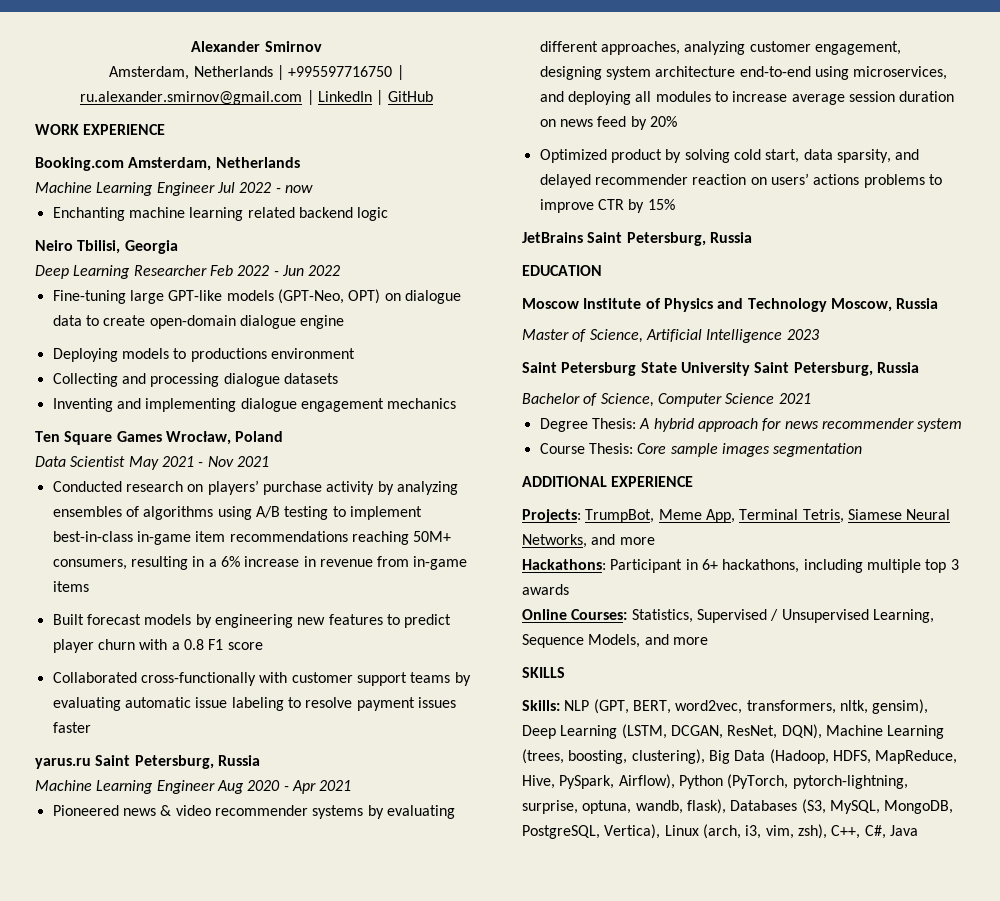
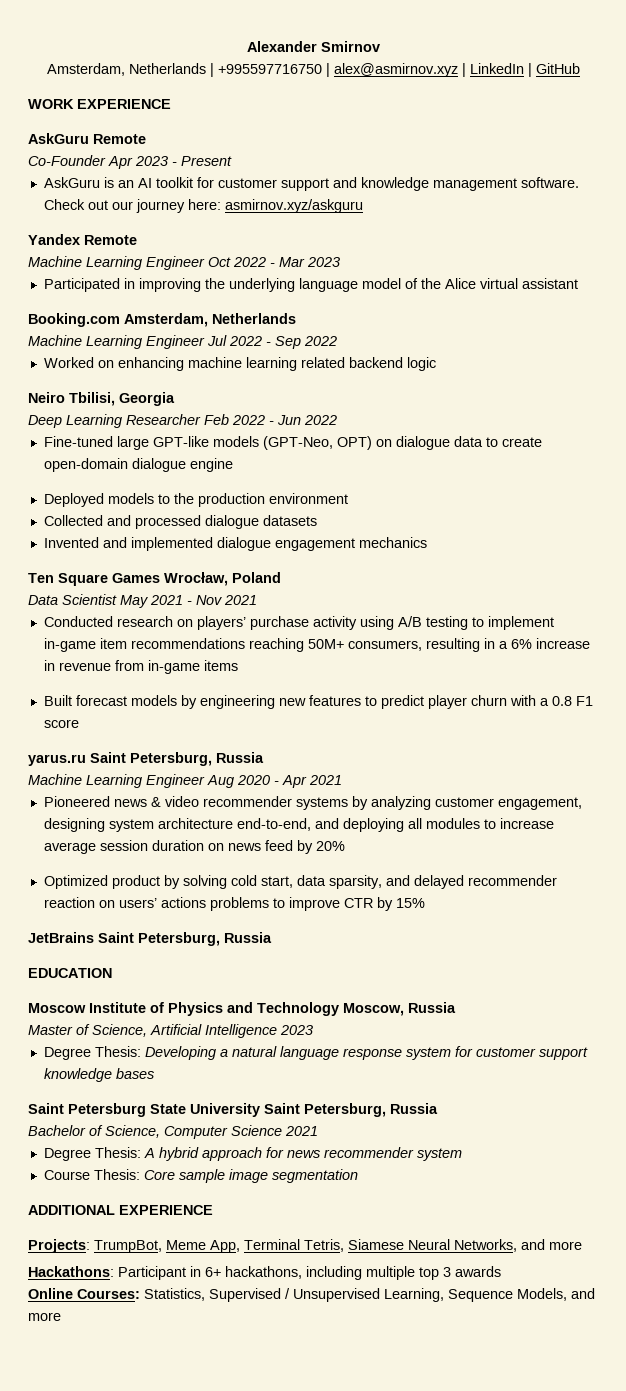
[80,91,303,105] ru.alexander.smirnov@gmail.com -> [333,63,458,77] alex@asmirnov.xyz
(166, 129) none -> [28,133,146,144] [28,155,232,169] [43,177,579,191] [43,199,363,213] [28,234,137,245] [28,256,340,270] [43,278,578,292] // AskGuru Remote // Co-Founder Apr 2023 - Present // AskGuru is an AI toolkit for customer support and knowledge management software. Check out our journey here: asmirnov.xyz/askguru // Yandex Remote // Machine Learning Engineer Oct 2022 - Mar 2023 // Participated in improving the underlying language model of the Alice virtual assistant
[284,185,313,193] [52,207,125,221] now // Enchanting -> [275,336,337,349] [43,357,184,371] Sep 2022 // Worked on enhancing
[52,290,126,304] Fine-tuning -> [43,436,113,447] Fine-tuned
[52,348,118,362] Deploying -> [43,493,104,507] Deployed
[190,348,267,362] productions -> [173,493,265,507] the production
[52,373,220,387] Collecting and processing -> [43,515,201,529] Collected and processed
[52,398,237,412] Inventing and implementing -> [43,537,213,551] Invented and implemented
[377,481,458,495] [52,506,214,520] by analyzing ensembles of algorithms -> (357, 623) none
[52,531,133,542] best-in-class -> (554, 623) none
[52,672,471,686] [52,697,456,711] [52,722,91,733] // Collaborated cross-functionally with customer support teams by evaluating automatic issue labeling to resolve payment issues faster -> (79, 723) none
[386,805,455,819] [539,41,680,55] evaluating different approaches, -> (368, 803) none
[739,66,948,80] end-to-end using microservices, -> [236,818,311,831] end-to-end,
(819, 334) none -> [43,1046,588,1060] [43,1068,154,1082] // Degree Thesis: Developing a natural language response system for customer support knowledge bases
[721,443,770,457] images -> [228,1169,268,1183] image
[522,667,565,678] [522,699,929,714] [522,724,945,739] [522,749,958,764] [522,774,908,789] [522,799,954,814] [522,824,918,839] // SKILLS // Skills: NLP (GPT, BERT, word2vec, transformers, nltk, gensim), Deep Learning (LSTM, DCGAN, ResNet, DQN), Machine Learning (trees, boosting, clustering), Big Data (Hadoop, HDFS, MapReduce, Hive, PySpark, Airflow), Python (PyTorch, pytorch-lightning, surprise, optuna, wandb, flask), Databases (S3, MySQL, MongoDB, PostgreSQL, Vertica), Linux (arch, i3, vim, zsh), C++, C#, Java -> (61, 1316) none

